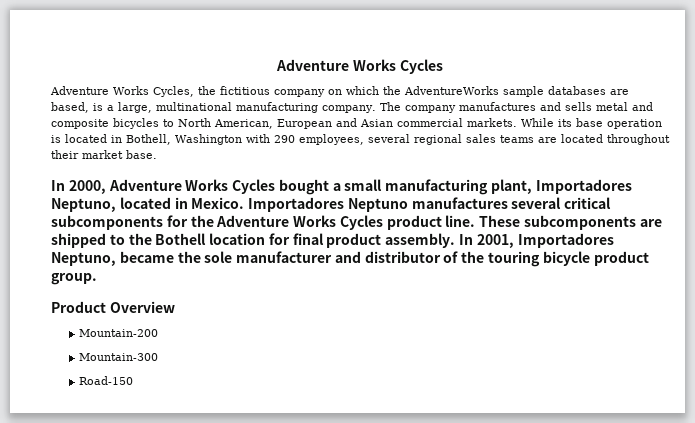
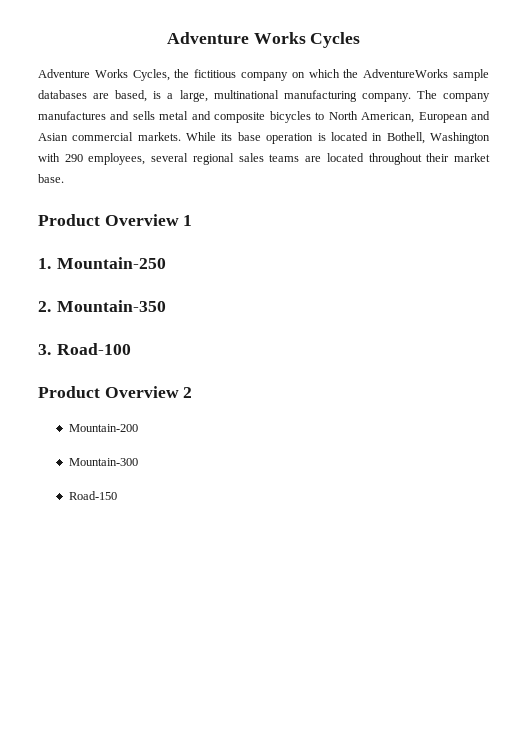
[51,179,632,195] [51,197,612,212] [51,215,662,230] [51,233,614,248] [51,251,649,267] [51,273,97,285] [51,301,175,313] In 2000, Adventure Works Cycles bought a small manufacturing plant, Importadores Neptuno, located in Mexico. Importadores Neptuno manufactures several critical subcomponents for the Adventure Works Cycles product line. These subcomponents are shipped to the Bothell location for final product assembly. In 2001, Importadores Neptuno, became the sole manufacturer and distributor of the touring bicycle product group. // Product Overview -> [38,214,193,226] [38,257,167,269] [38,300,167,312] [38,343,132,355] [38,386,193,398] Product Overview 1 // 1. Mountain-250 // 2. Mountain-350 // 3. Road-100 // Product Overview 2

